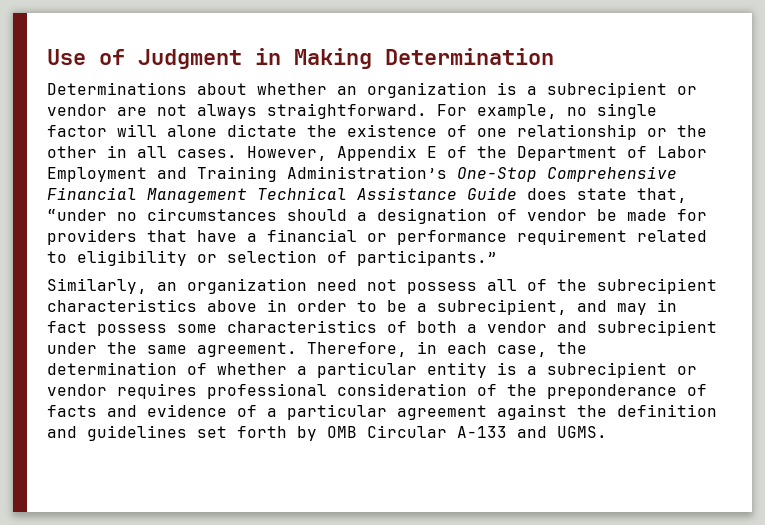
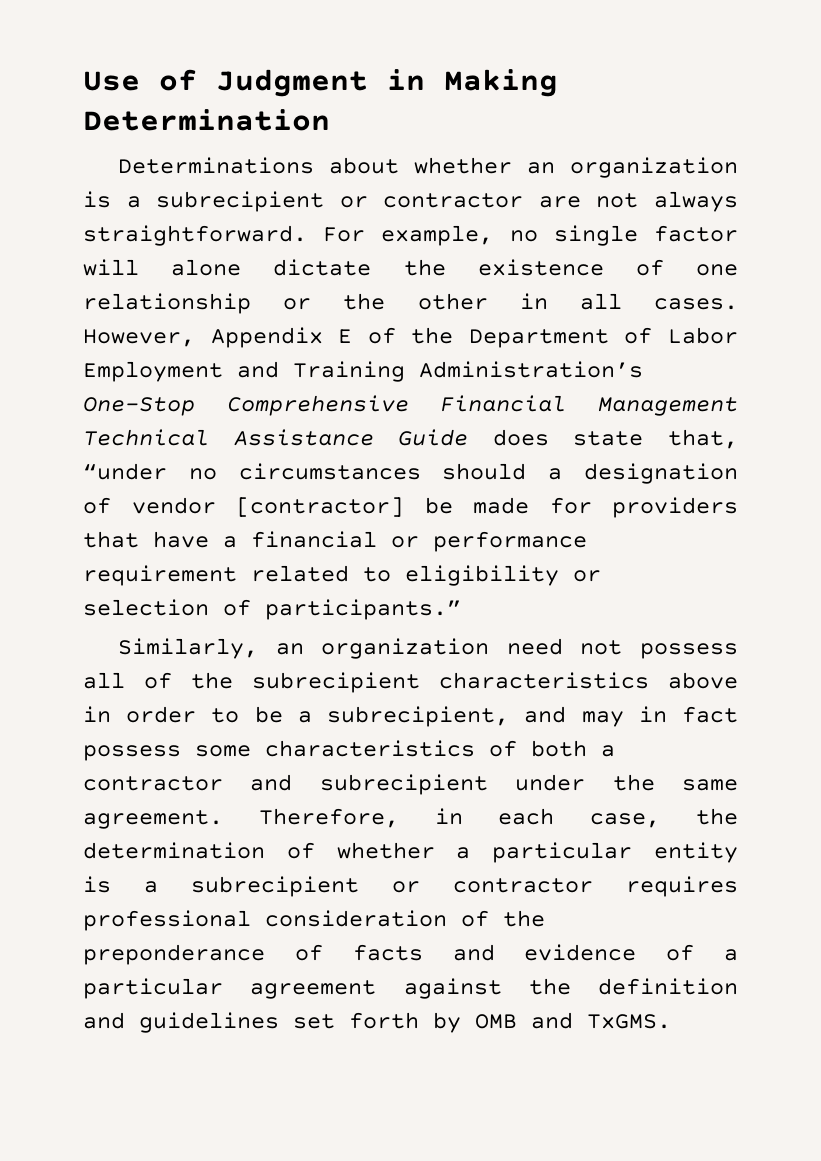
[47,104,107,116] vendor -> [383,193,524,208] contractor
(587, 215) none -> [236,497,404,517] [contractor]
[487,321,547,333] vendor -> [83,776,223,791] contractor
[47,384,107,396] vendor -> [453,878,593,893] contractor
[367,425,607,438] Circular A-133 and UGMS. -> [531,1012,671,1029] and TxGMS.

